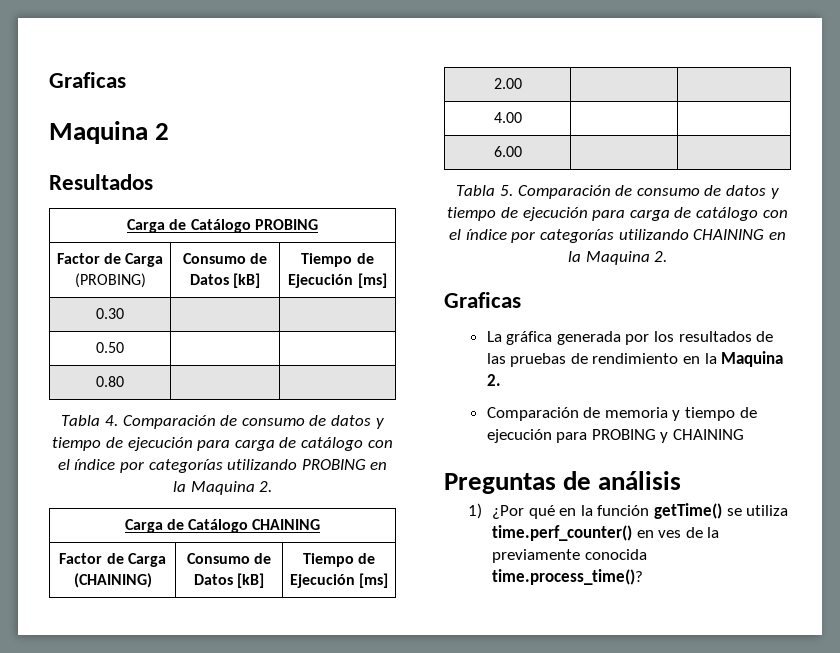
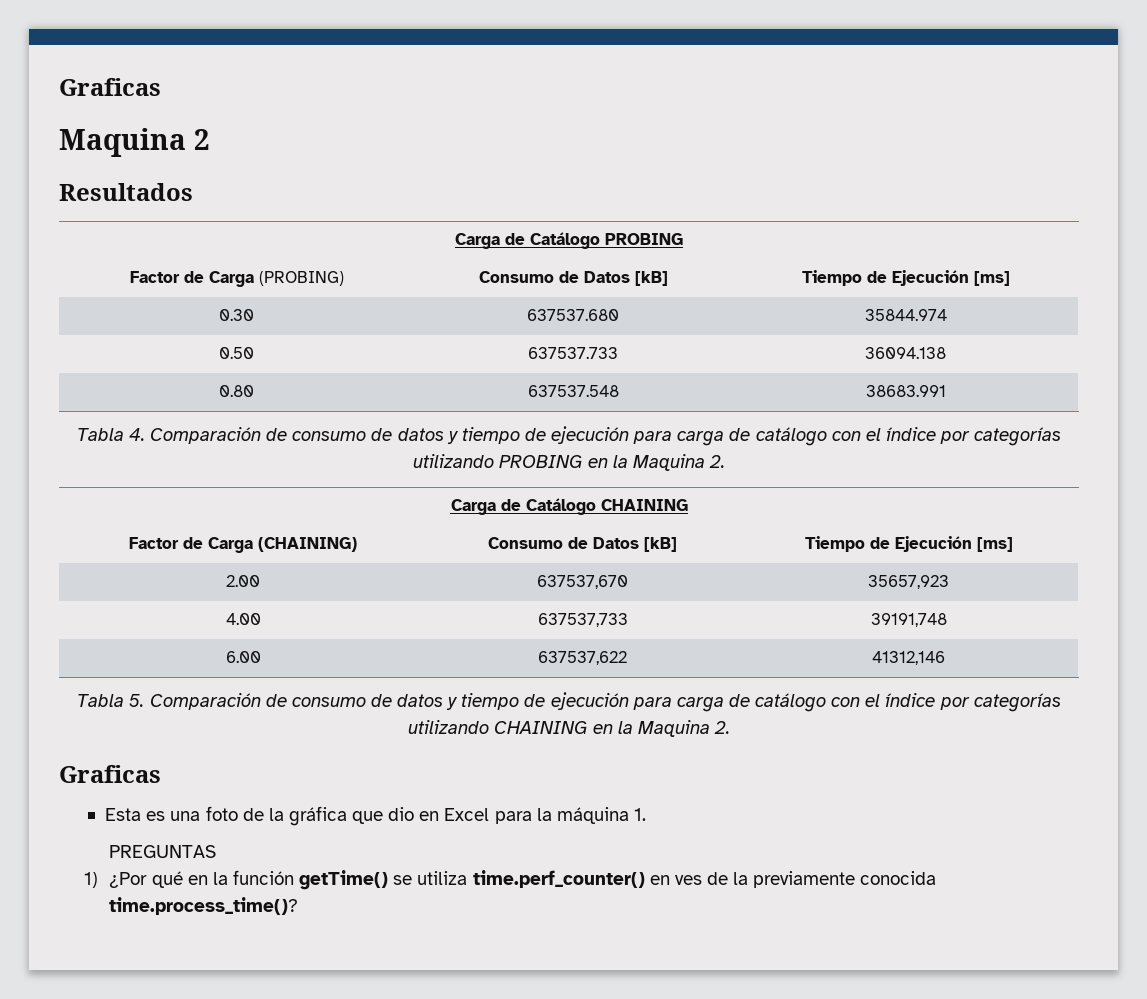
(124, 313) | -> [527,309,619,321] [864,309,947,321] 637537.680 | 35844.974
(124, 347) | -> [528,347,618,359] [865,347,946,359] 637537.733 | 36094.138
(124, 381) | -> [527,385,619,397] [865,385,946,397] 637537.548 | 38683.991
(522, 83) | -> [537,575,628,589] [868,575,949,589] 637537,670 | 35657,923
(522, 117) | -> [537,613,628,627] [870,613,947,627] 637537,733 | 39191,748
(522, 151) | -> [538,651,627,665] [872,651,945,665] 637537,622 | 41312,146
[486,331,774,345] [486,351,784,367] [486,374,501,386] [486,407,757,421] [486,429,745,443] [444,471,682,494] La gráfica generada por los resultados de las pruebas de rendimiento en la Maquina 2. // Comparación de memoria y tiempo de ejecución para PROBING y CHAINING // Preguntas de análisis -> [105,806,646,826] [109,845,217,858] Esta es una foto de la gráfica que dio en Excel para la máquina 1. // PREGUNTAS

